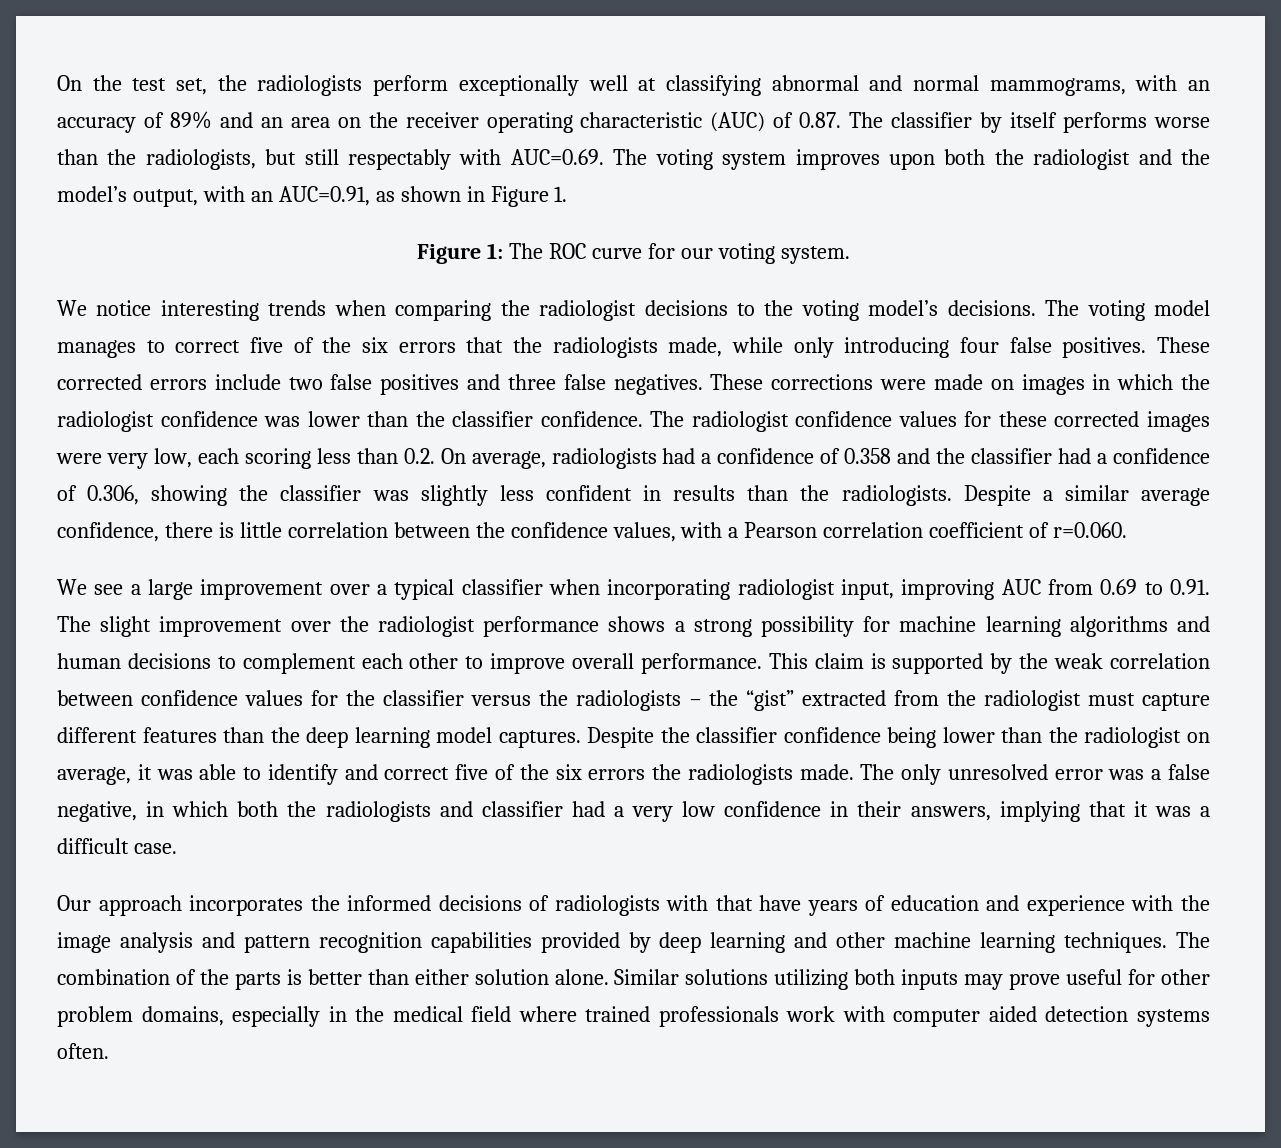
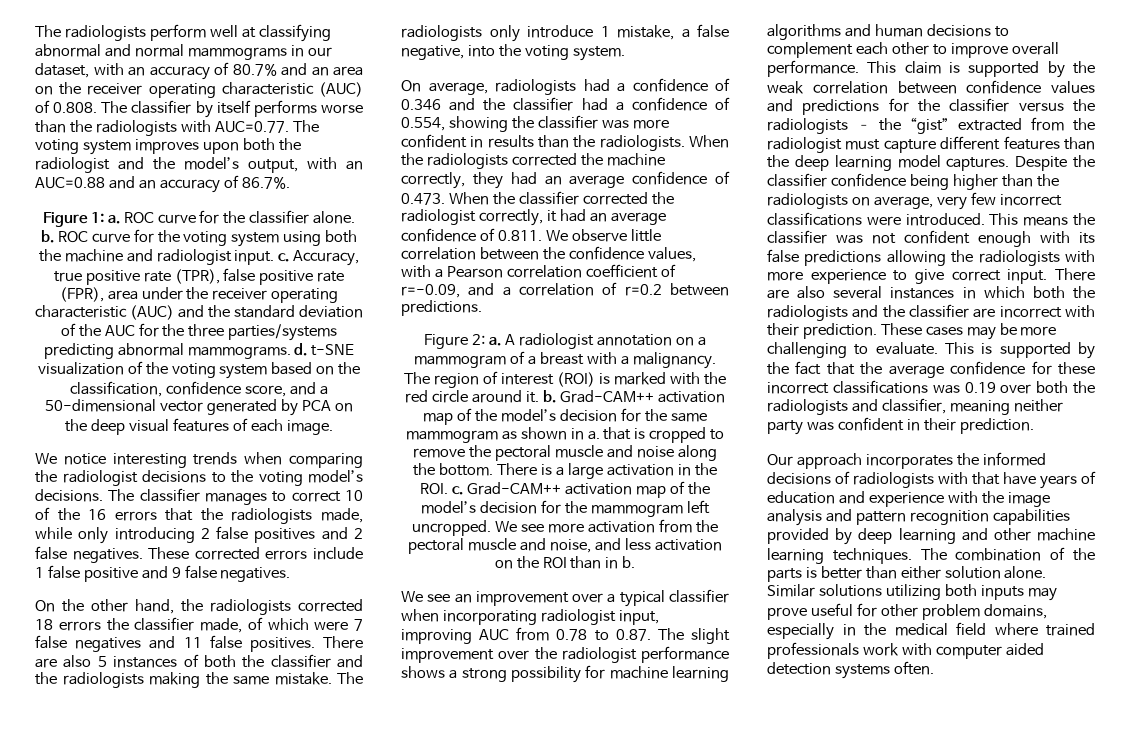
[57,75,247,95] On the test set, the -> [35,25,61,37] The
[458,75,579,96] exceptionally -> (206, 32) none
[989,78,1126,96] mammograms, -> [187,45,332,60] [35,63,89,78] mammograms in our dataset,
[169,111,212,129] 89% -> [232,63,277,76] 80.7%
[799,112,842,128] 0.87. -> [53,102,98,113] 0.808.
[145,149,604,170] radiologists, but still respectably with AUC=0.69. -> [95,120,289,136] radiologists with AUC=0.77.
[278,186,568,207] AUC=0.91, as shown in Figure 1. -> [35,175,290,193] AUC=0.88 and an accuracy of 86.7%.
[509,243,850,264] The ROC curve for our voting system. -> [107,210,356,224] [40,229,358,247] [38,249,360,266] [53,268,345,285] [59,287,339,303] [35,305,363,320] [60,323,338,341] [43,343,355,359] [37,361,361,379] [70,381,328,397] [45,399,353,416] [65,418,333,435] a. ROC curve for the classifier alone. b. ROC curve for the voting system using both the machine and radiologist input. c. Accuracy, true positive rate (TPR), false positive rate (FPR), area under the receiver operating characteristic (AUC) and the standard deviation of the AUC for the three parties/systems predicting abnormal mammograms. d. t-SNE visualization of the voting system based on the classification, confidence score, and a 50-dimensional vector generated by PCA on the deep visual features of each image.
[1087,300,1210,321] voting model -> [139,488,200,502] classifier
[249,337,388,353] five of the six -> [345,490,363,501] [35,507,107,521] 10 of the 16
[959,337,1210,358] [57,374,1210,395] [57,411,1210,432] [56,448,435,469] four false positives. These corrected errors include two false positives and three false negatives. These corrections were made on images in which the radiologist confidence was lower than the classifier confidence. The radiologist confidence values for these corrected images were very low, each scoring less than 0.2. -> [200,526,363,543] [35,546,363,563] [35,565,291,582] [35,599,363,615] [35,617,363,633] [35,635,363,652] [35,654,363,668] [35,672,363,688] [401,24,729,42] [401,44,625,61] 2 false positives and 2 false negatives. These corrected errors include 1 false positive and 9 false negatives. // On the other hand, the radiologists corrected 18 errors the classifier made, of which were 7 false negatives and 11 false positives. There are also 5 instances of both the classifier and the radiologists making the same mistake. The radiologists only introduce 1 mistake, a false negative, into the voting system. //
[844,448,892,464] 0.358 -> [401,99,441,110] 0.346
[87,485,140,505] 0.306, -> [401,117,445,131] 0.554,
[420,485,534,506] slightly less -> [632,119,669,129] more
[963,485,1210,506] [57,522,234,542] Despite a similar average confidence, there is -> [689,135,729,148] [401,153,665,169] [401,171,730,189] [401,191,674,205] [401,209,666,226] [401,228,627,242] When the radiologists corrected the machine correctly, they had an average confidence of 0.473. When the classifier corrected the radiologist correctly, it had an average confidence of 0.811. We observe
[1053,522,1128,538] [57,579,193,600] r=0.060. // We see a large -> [401,282,729,298] [401,300,482,316] [424,333,706,349] [414,351,716,369] [404,371,726,388] [405,390,725,403] [423,408,707,425] [405,427,725,443] [413,445,717,461] [413,463,717,479] [420,481,710,498] [421,500,710,517] [412,519,718,536] [408,538,722,554] [494,556,636,569] [401,591,472,603] r=-0.09, and a correlation of r=0.2 between predictions. // Figure 2: a. A radiologist annotation on a mammogram of a breast with a malignancy. The region of interest (ROI) is marked with the red circle around it. b. Grad-CAM++ activation map of the model’s decision for the same mammogram as shown in a. that is cropped to remove the pectoral muscle and noise along the bottom. There is a large activation in the ROI. c. Grad-CAM++ activation map of the model’s decision for the mammogram left uncropped. We see more activation from the pectoral muscle and noise, and less activation on the ROI than in b. // We see an
[1100,579,1210,595] 0.69 to 0.91. -> [556,629,651,641] 0.78 to 0.87.
(304, 698) none -> [767,99,880,115] and predictions
[942,727,1182,748] lower than the radiologist -> [952,174,1059,190] [767,193,848,209] higher than the radiologists
[137,764,1210,785] [57,801,137,822] it was able to identify and correct five of the six errors the radiologists made. The only unresolved error was a false negative, -> [936,192,1062,210] [767,212,1095,226] [767,230,1095,247] [767,249,1095,266] [767,268,1095,284] [767,286,955,299] very few incorrect classifications were introduced. This means the classifier was not confident enough with its false predictions allowing the radiologists with more experience to give correct input. There are also several instances
[481,801,1210,822] [57,838,177,854] classifier had a very low confidence in their answers, implying that it was a difficult case. -> [882,304,1095,318] [767,323,1057,340] [767,342,1095,359] [767,361,1095,378] [767,380,1095,394] [767,398,1063,415] [767,417,1034,435] the classifier are incorrect with their prediction. These cases may be more challenging to evaluate. This is supported by the fact that the average confidence for these incorrect classifications was 0.19 over both the radiologists and classifier, meaning neither party was confident in their prediction.

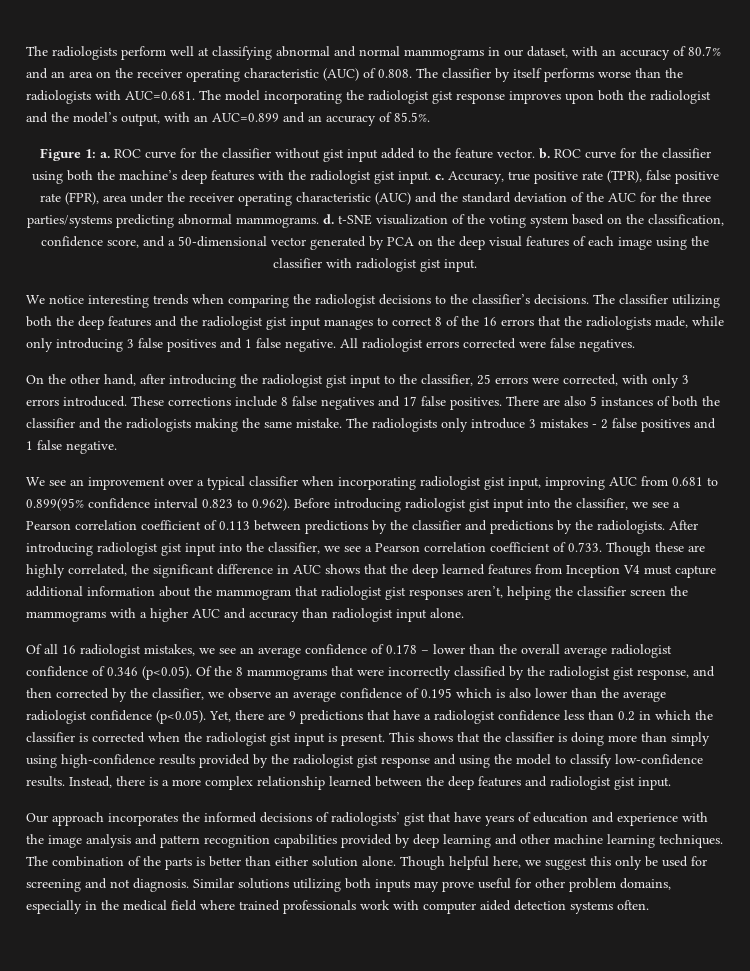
[214,120,319,133] [35,139,131,155] AUC=0.77. The voting system -> [125,90,505,104] AUC=0.681. The model incorporating the radiologist gist response
[35,177,105,189] AUC=0.88 -> [212,113,279,122] AUC=0.899
[241,176,290,189] 86.7%. -> [394,112,430,122] 85.5%.
[313,211,356,224] alone. -> [274,148,535,162] without gist input added to the feature vector.
[183,231,280,247] voting system -> [661,148,711,158] classifier
[64,249,232,265] machine and radiologist -> [118,170,395,184] machine’s deep features with the radiologist gist
[286,420,333,435] image. -> [618,236,709,250] [273,258,477,272] image using the classifier with radiologist gist input.
[258,470,363,486] voting model’s -> [472,294,530,304] classifier’s
(200, 495) none -> [672,294,720,308] [26,316,321,330] utilizing both the deep features and the radiologist gist input
[345,490,363,501] 10 -> [435,317,442,326] 8
[200,526,363,543] [35,546,363,563] [35,565,181,582] 2 false positives and 2 false negatives. These corrected errors include 1 false positive and 9 -> [127,338,546,352] 3 false positives and 1 false negative. All radiologist errors corrected were
[181,599,363,615] [35,617,363,633] the radiologists corrected 18 errors the classifier made, of which were 7 -> [140,374,689,388] [26,396,288,407] after introducing the radiologist gist input to the classifier, 25 errors were corrected, with only 3 errors introduced. These corrections include 8
[183,637,202,648] 11 -> [403,396,417,406] 17
[600,24,729,40] [401,44,625,61] [401,78,730,95] [401,97,730,111] [401,115,669,132] [401,134,729,151] [401,153,665,169] [401,171,730,189] [401,191,674,205] [401,209,666,226] [401,228,661,242] [401,246,696,262] [401,264,676,278] [401,282,729,298] [401,300,482,316] [424,333,706,349] [414,351,716,369] [404,371,726,388] [405,390,725,403] [423,408,707,425] [405,427,725,443] [413,445,717,461] [413,463,717,479] [420,481,710,498] [421,500,710,517] [412,519,718,536] [408,538,722,554] [494,556,636,569] 1 mistake, a false negative, into the voting system. // On average, radiologists had a confidence of 0.346 and the classifier had a confidence of 0.554, showing the classifier was more confident in results than the radiologists. When the radiologists corrected the machine correctly, they had an average confidence of 0.473. When the classifier corrected the radiologist correctly, it had an average confidence of 0.811. We observe little correlation between the confidence values, with a Pearson correlation coefficient of r=-0.09, and a correlation of r=0.2 between predictions. // Figure 2: a. A radiologist annotation on a mammogram of a breast with a malignancy. The region of interest (ROI) is marked with the red circle around it. b. Grad-CAM++ activation map of the model’s decision for the same mammogram as shown in a. that is cropped to remove the pectoral muscle and noise along the bottom. There is a large activation in the ROI. c. Grad-CAM++ activation map of the model’s decision for the mammogram left uncropped. We see more activation from the pectoral muscle and noise, and less activation on the ROI than in b. -> [529,418,716,432] [26,440,117,454] 3 mistakes - 2 false positives and 1 false negative.
(616, 617) none -> [484,477,505,490] gist
[556,628,730,644] [401,646,729,663] [401,665,729,683] [767,24,1009,40] [767,42,1059,58] [767,60,1095,78] [767,80,1095,94] [767,98,1095,115] [767,117,1095,134] [767,136,1095,153] [767,155,1095,171] [767,173,1059,190] [767,192,1062,210] [767,212,1095,226] [767,230,1095,247] [767,249,1095,266] [767,268,1095,284] [767,286,1095,299] [767,304,1095,321] [767,323,1057,340] [767,342,1095,359] [767,361,1095,378] [767,380,1095,394] [767,398,1063,415] [767,417,1034,435] 0.78 to 0.87. The slight improvement over the radiologist performance shows a strong possibility for machine learning algorithms and human decisions to complement each other to improve overall performance. This claim is supported by the weak correlation between confidence values and predictions for the classifier versus the radiologists – the “gist” extracted from the radiologist must capture different features than the deep learning model captures. Despite the classifier confidence being higher than the radiologists on average, very few incorrect classifications were introduced. This means the classifier was not confident enough with its false predictions allowing the radiologists with more experience to give correct input. There are also several instances in which both the radiologists and the classifier are incorrect with their prediction. These cases may be more challenging to evaluate. This is supported by the fact that the average confidence for these incorrect classifications was 0.19 over both the radiologists and classifier, meaning neither party was confident in their prediction. -> [672,477,718,486] [26,498,680,512] [26,520,698,534] [26,542,705,556] [26,564,716,578] [26,586,688,600] [26,608,464,622] [26,644,672,658] [26,666,715,680] [26,688,666,702] [26,710,713,724] [26,732,710,746] [26,754,703,768] [26,776,671,790] 0.681 to 0.899(95% confidence interval 0.823 to 0.962). Before introducing radiologist gist input into the classifier, we see a Pearson correlation coefficient of 0.113 between predictions by the classifier and predictions by the radiologists. After introducing radiologist gist input into the classifier, we see a Pearson correlation coefficient of 0.733. Though these are highly correlated, the significant difference in AUC shows that the deep learned features from Inception V4 must capture additional information about the mammogram that radiologist gist responses aren’t, helping the classifier screen the mammograms with a higher AUC and accuracy than radiologist input alone. // Of all 16 radiologist mistakes, we see an average confidence of 0.178 – lower than the overall average radiologist confidence of 0.346 (p<0.05). Of the 8 mammograms that were incorrectly classified by the radiologist gist response, and then corrected by the classifier, we observe an average confidence of 0.195 which is also lower than the average radiologist confidence (p<0.05). Yet, there are 9 predictions that have a radiologist confidence less than 0.2 in which the classifier is corrected when the radiologist gist input is present. This shows that the classifier is doing more than simply using high-confidence results provided by the radiologist gist response and using the model to classify low-confidence results. Instead, there is a more complex relationship learned between the deep features and radiologist gist input.
[853,472,968,488] radiologists with -> [331,812,425,826] radiologists’ gist
(1047, 572) none -> [400,856,707,870] [26,878,189,892] Though helpful here, we suggest this only be used for screening and not diagnosis.

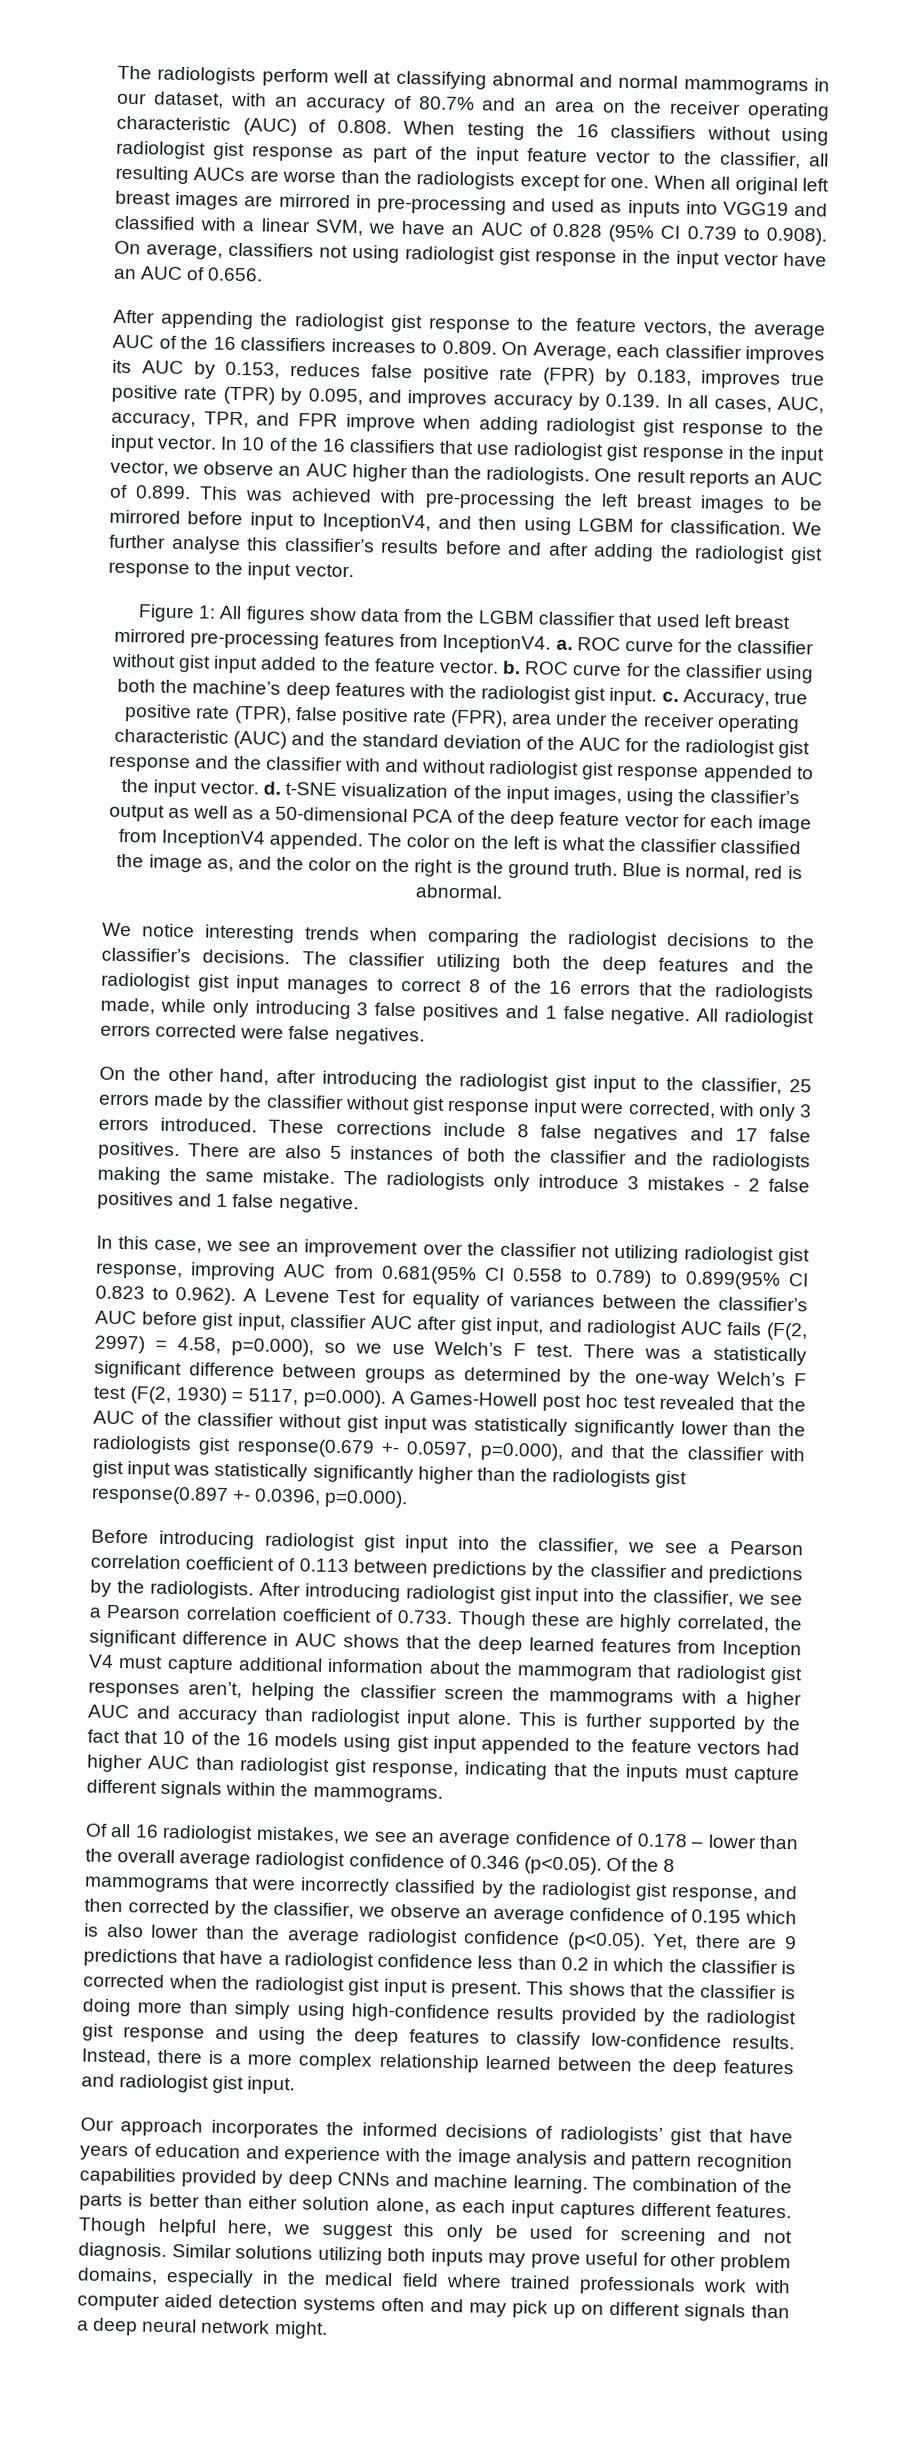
[416,68,683,82] [26,90,711,104] [26,112,430,126] [39,148,96,161] The classifier by itself performs worse than the radiologists with AUC=0.681. The model incorporating the radiologist gist response improves upon both the radiologist and the model’s output, with an AUC=0.899 and an accuracy of 85.5%. // Figure 1: -> [403,120,829,146] [116,140,829,170] [115,165,829,196] [115,190,828,218] [114,215,828,246] [114,240,827,269] [113,266,264,282] [113,309,827,340] [112,334,825,365] [112,359,825,389] [111,384,824,414] [111,411,824,439] [110,434,824,465] [110,460,824,489] [109,484,823,514] [109,509,822,536] [109,534,823,565] [108,561,354,580] [138,604,790,629] [113,628,552,654] When testing the 16 classifiers without using radiologist gist response as part of the input feature vector to the classifier, all resulting AUCs are worse than the radiologists except for one. When all original left breast images are mirrored in pre-processing and used as inputs into VGG19 and classified with a linear SVM, we have an AUC of 0.828 (95% CI 0.739 to 0.908). On average, classifiers not using radiologist gist response in the input vector have an AUC of 0.656. // After appending the radiologist gist response to the feature vectors, the average AUC of the 16 classifiers increases to 0.809. On Average, each classifier improves its AUC by 0.153, reduces false positive rate (FPR) by 0.183, improves true positive rate (TPR) by 0.095, and improves accuracy by 0.139. In all cases, AUC, accuracy, TPR, and FPR improve when adding radiologist gist response to the input vector. In 10 of the 16 classifiers that use radiologist gist response in the input vector, we observe an AUC higher than the radiologists. One result reports an AUC of 0.899. This was achieved with pre-processing the left breast images to be mirrored before input to InceptionV4, and then using LGBM for classification. We further analyse this classifier’s results before and after adding the radiologist gist response to the input vector. // Figure 1: All figures show data from the LGBM classifier that used left breast mirrored pre-processing features from InceptionV4.
[681,192,711,202] [26,214,319,228] three parties/systems predicting abnormal mammograms. -> [684,739,810,759] [109,755,814,784] [120,778,259,798] radiologist gist response and the classifier with and without radiologist gist response appended to the input vector.
[488,214,724,228] [41,236,709,250] [273,258,477,272] voting system based on the classification, confidence score, and a 50-dimensional vector generated by PCA on the deep visual features of each image using the classifier with radiologist gist input. -> [505,785,801,806] [109,804,812,834] [117,828,802,855] [116,853,803,882] [415,884,503,899] input images, using the classifier’s output as well as a 50-dimensional PCA of the deep feature vector for each image from InceptionV4 appended. The color on the left is what the classifier classified the image as, and the color on the right is the ground truth. Blue is normal, red is abnormal.
(528, 380) none -> [154,1092,579,1118] made by the classifier without gist response input
[26,476,541,490] We see an improvement over a typical classifier when incorporating radiologist gist input, -> [96,1235,811,1266] [95,1262,183,1280] In this case, we see an improvement over the classifier not utilizing radiologist gist response,
[672,477,718,486] [26,498,290,511] 0.681 to 0.899(95% confidence interval 0.823 to 0.962). -> [380,1265,809,1290] [95,1285,808,1312] [95,1310,809,1341] [94,1335,807,1366] [94,1360,807,1389] [93,1386,806,1412] [93,1410,806,1439] [92,1435,805,1462] [92,1460,688,1489] [91,1485,409,1509] 0.681(95% CI 0.558 to 0.789) to 0.899(95% CI 0.823 to 0.962). A Levene Test for equality of variances between the classifier’s AUC before gist input, classifier AUC after gist input, and radiologist AUC fails (F(2, 2997) = 4.58, p=0.000), so we use Welch’s F test. There was a statistically significant difference between groups as determined by the one-way Welch’s F test (F(2, 1930) = 5117, p=0.000). A Games-Howell post hoc test revealed that the AUC of the classifier without gist input was statistically significantly lower than the radiologists gist response(0.679 +- 0.0597, p=0.000), and that the classifier with gist input was statistically significantly higher than the radiologists gist response(0.897 +- 0.0396, p=0.000). //
(464, 613) none -> [517,1712,801,1734] [87,1729,800,1756] [87,1754,801,1785] [86,1779,443,1803] This is further supported by the fact that 10 of the 16 models using gist input appended to the feature vectors had higher AUC than radiologist gist response, indicating that the inputs must capture different signals within the mammograms.
[516,754,551,765] model -> [354,2028,480,2047] deep features
[443,834,723,848] learning and other machine learning techniques. -> [337,2172,588,2194] CNNs and machine learning.
[362,856,396,866] alone. -> [375,2197,792,2220] alone, as each input captures different features.
[617,900,649,910] often. -> [381,2297,790,2322] [77,2317,328,2339] often and may pick up on different signals than a deep neural network might.

